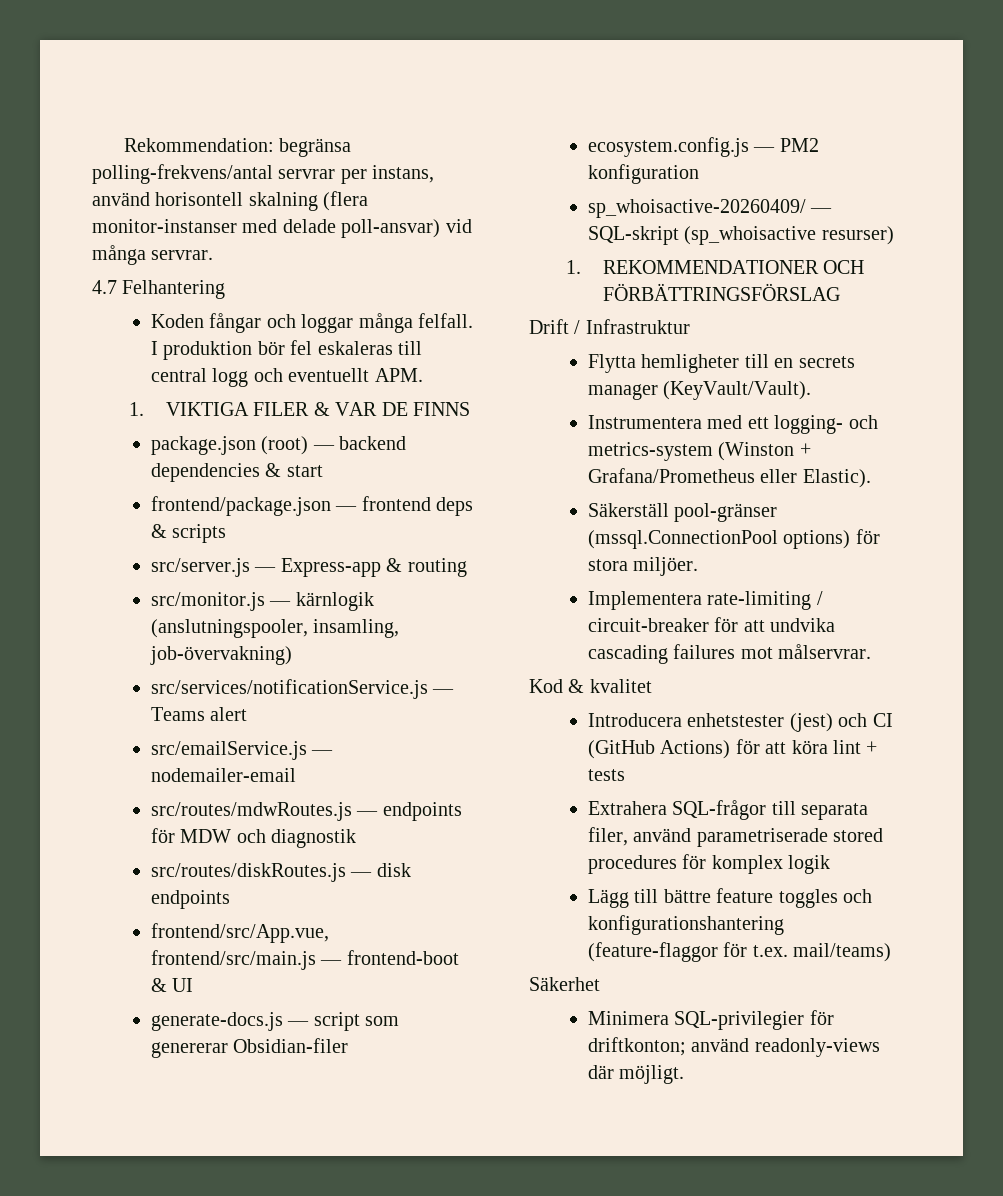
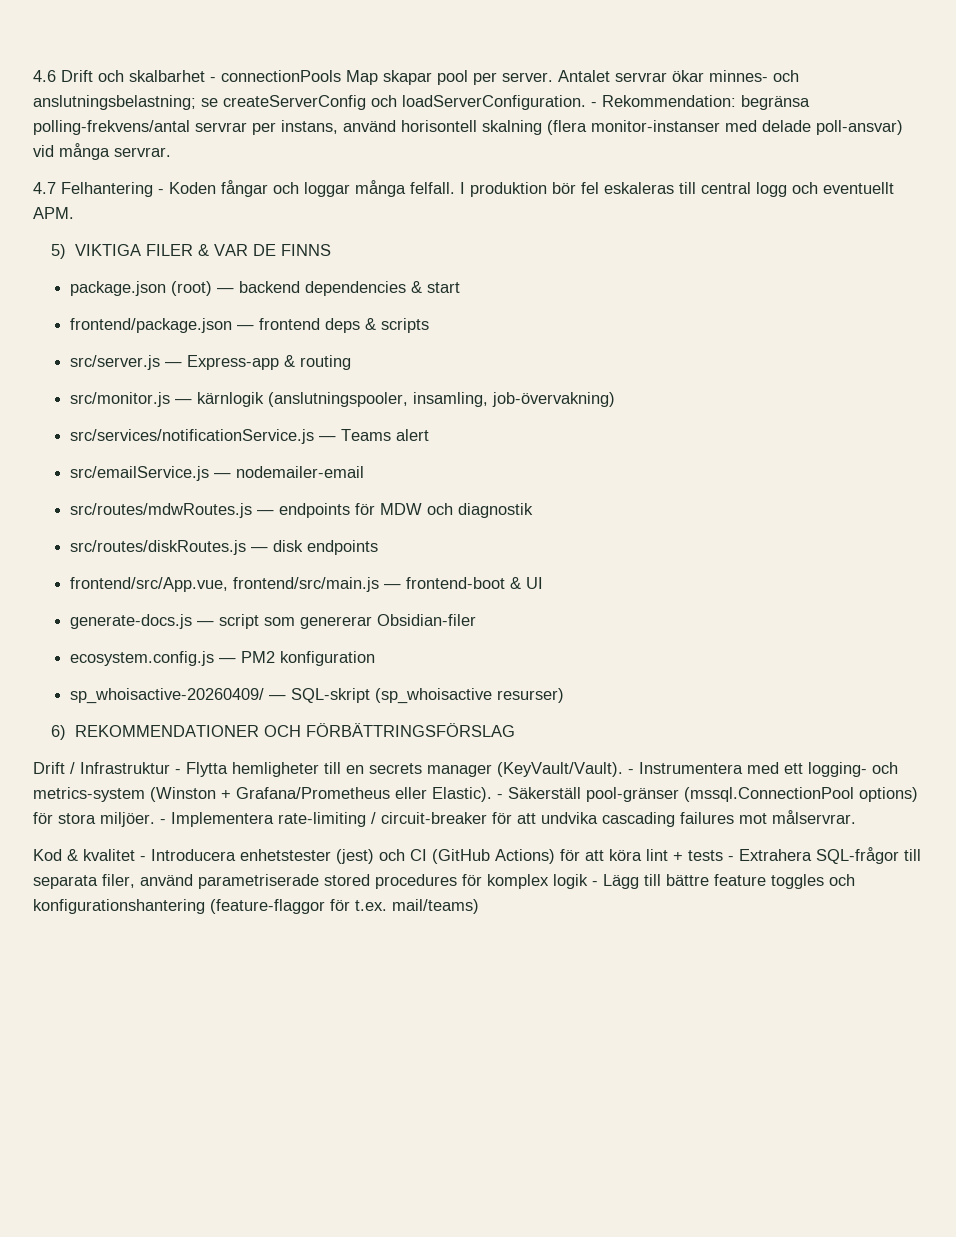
(123, 145) none -> [33,70,799,85] [33,95,597,110] 4.6 Drift och skalbarhet - connectionPools Map skapar pool per server. Antalet servrar ökar minnes- och anslutningsbelastning; se createServerConfig och loadServerConfiguration. -
(226, 289) // -> [158,189,164,194] -
[128,402,144,416] 1. -> [51,244,67,259] 5)
[565,260,581,274] 1. -> [51,725,67,740] 6)
(690, 326) // -> [175,769,181,774] -
(812, 390) // -> [628,769,634,774] -
(871, 478) // -> [497,794,503,799] -
(699, 566) // -> [160,819,166,824] -
(652, 686) // -> [140,856,146,861] -
(625, 775) // -> [728,856,734,861] -
(831, 864) // -> [592,881,598,886] -
[529,977,600,991] [587,1010,834,1030] [587,1037,880,1057] [587,1065,685,1084] // Säkerhet // Minimera SQL-privilegier för driftkonton; använd readonly-views där möjligt. -> (479, 906) none

